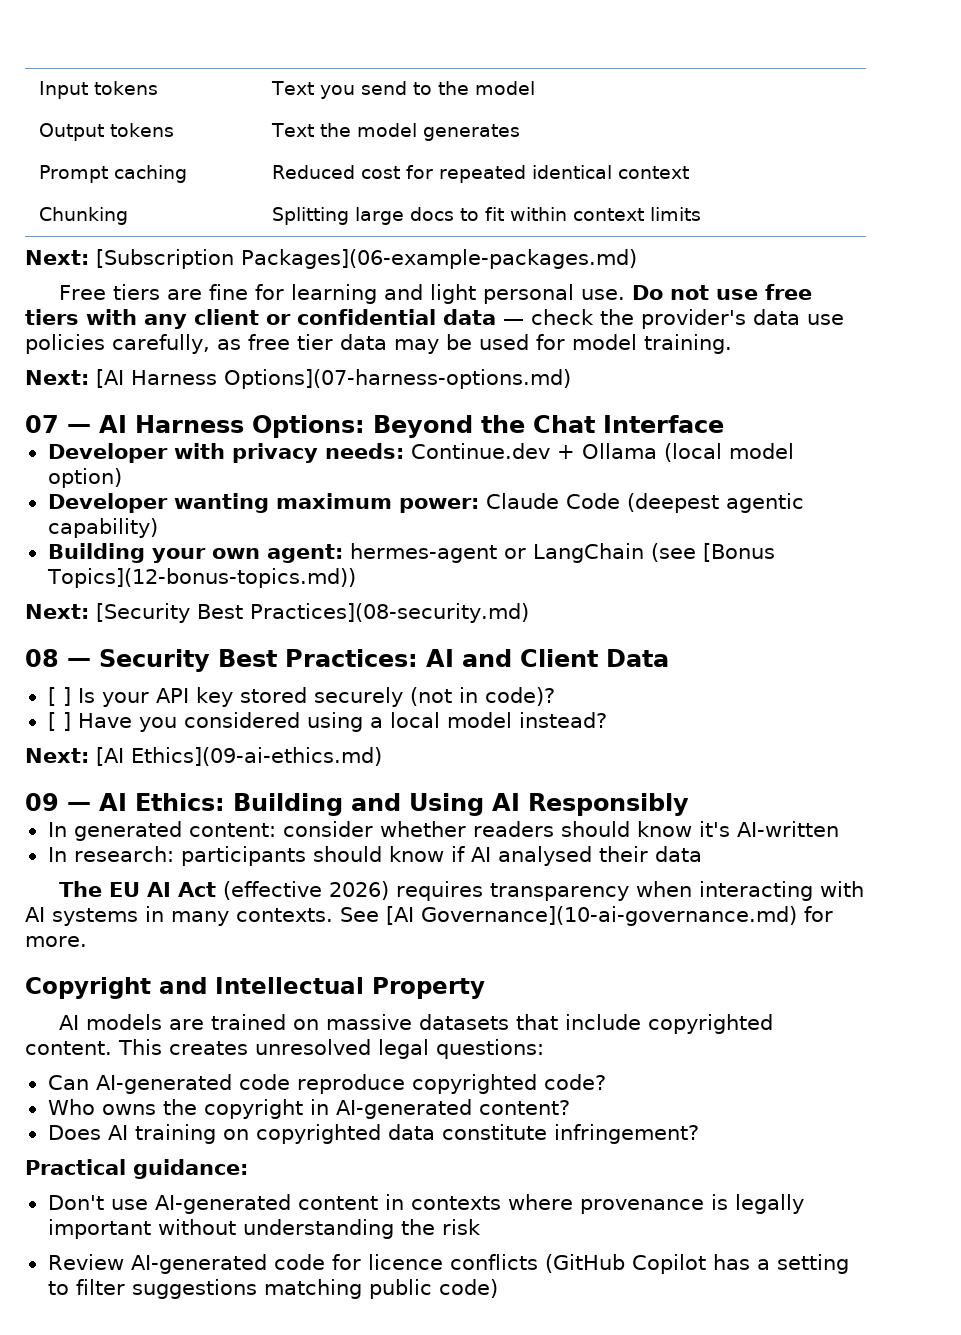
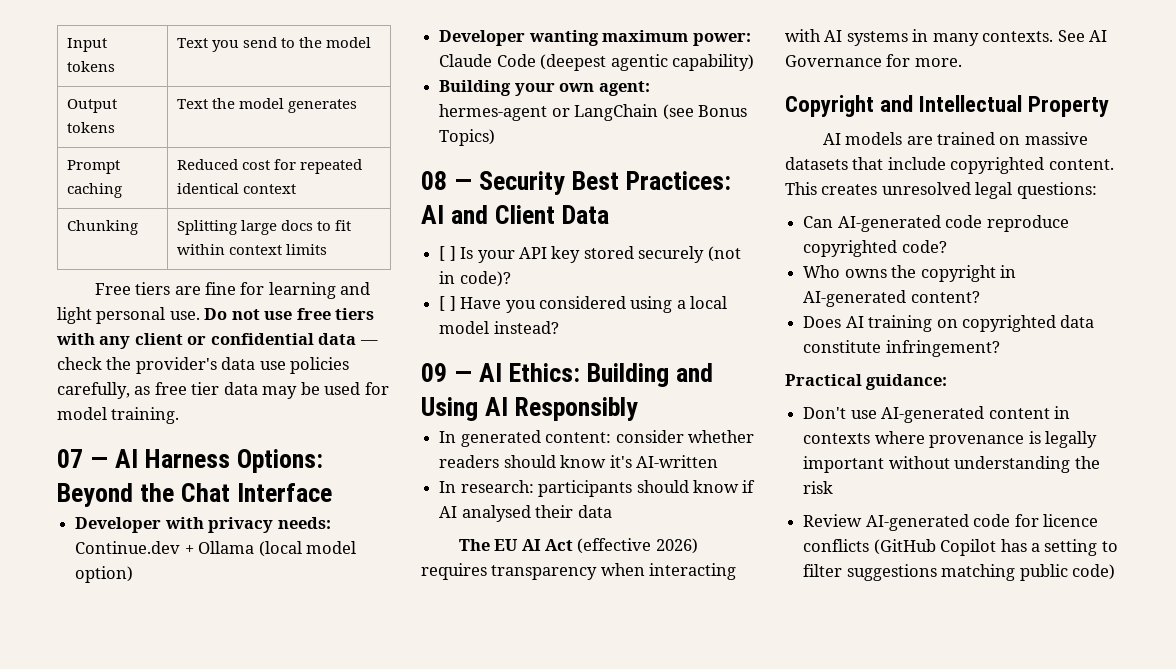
[25,249,637,269] // Next: [Subscription Packages](06-example-packages.md) -> (327, 249) none
[25,369,571,389] // Next: [AI Harness Options](07-harness-options.md) -> (180, 415) none
[702,543,775,562] [46,568,356,588] [25,603,529,623] [Bonus Topics](12-bonus-topics.md)) // Next: [Security Best Practices](08-security.md) -> [697,105,747,117] [439,129,496,146] Bonus Topics)
[25,747,382,766] // Next: [AI Ethics](09-ai-ethics.md) -> (559, 327) none
[386,906,797,926] [AI Governance](10-ai-governance.md) -> [1089,30,1108,42] [785,55,882,67] AI Governance

